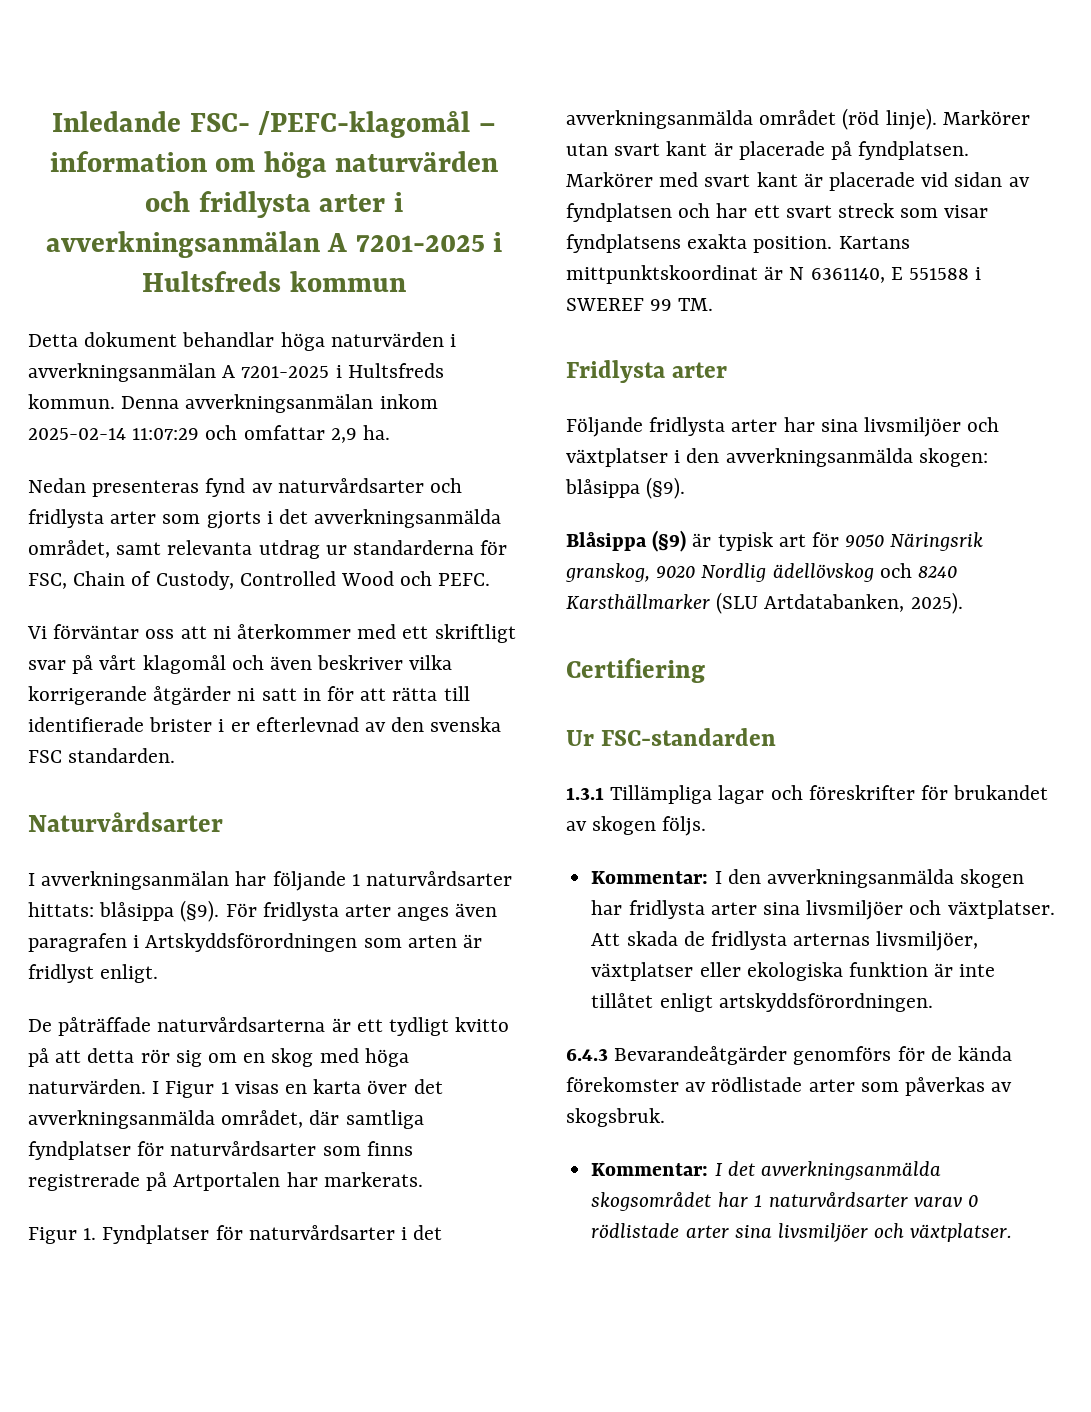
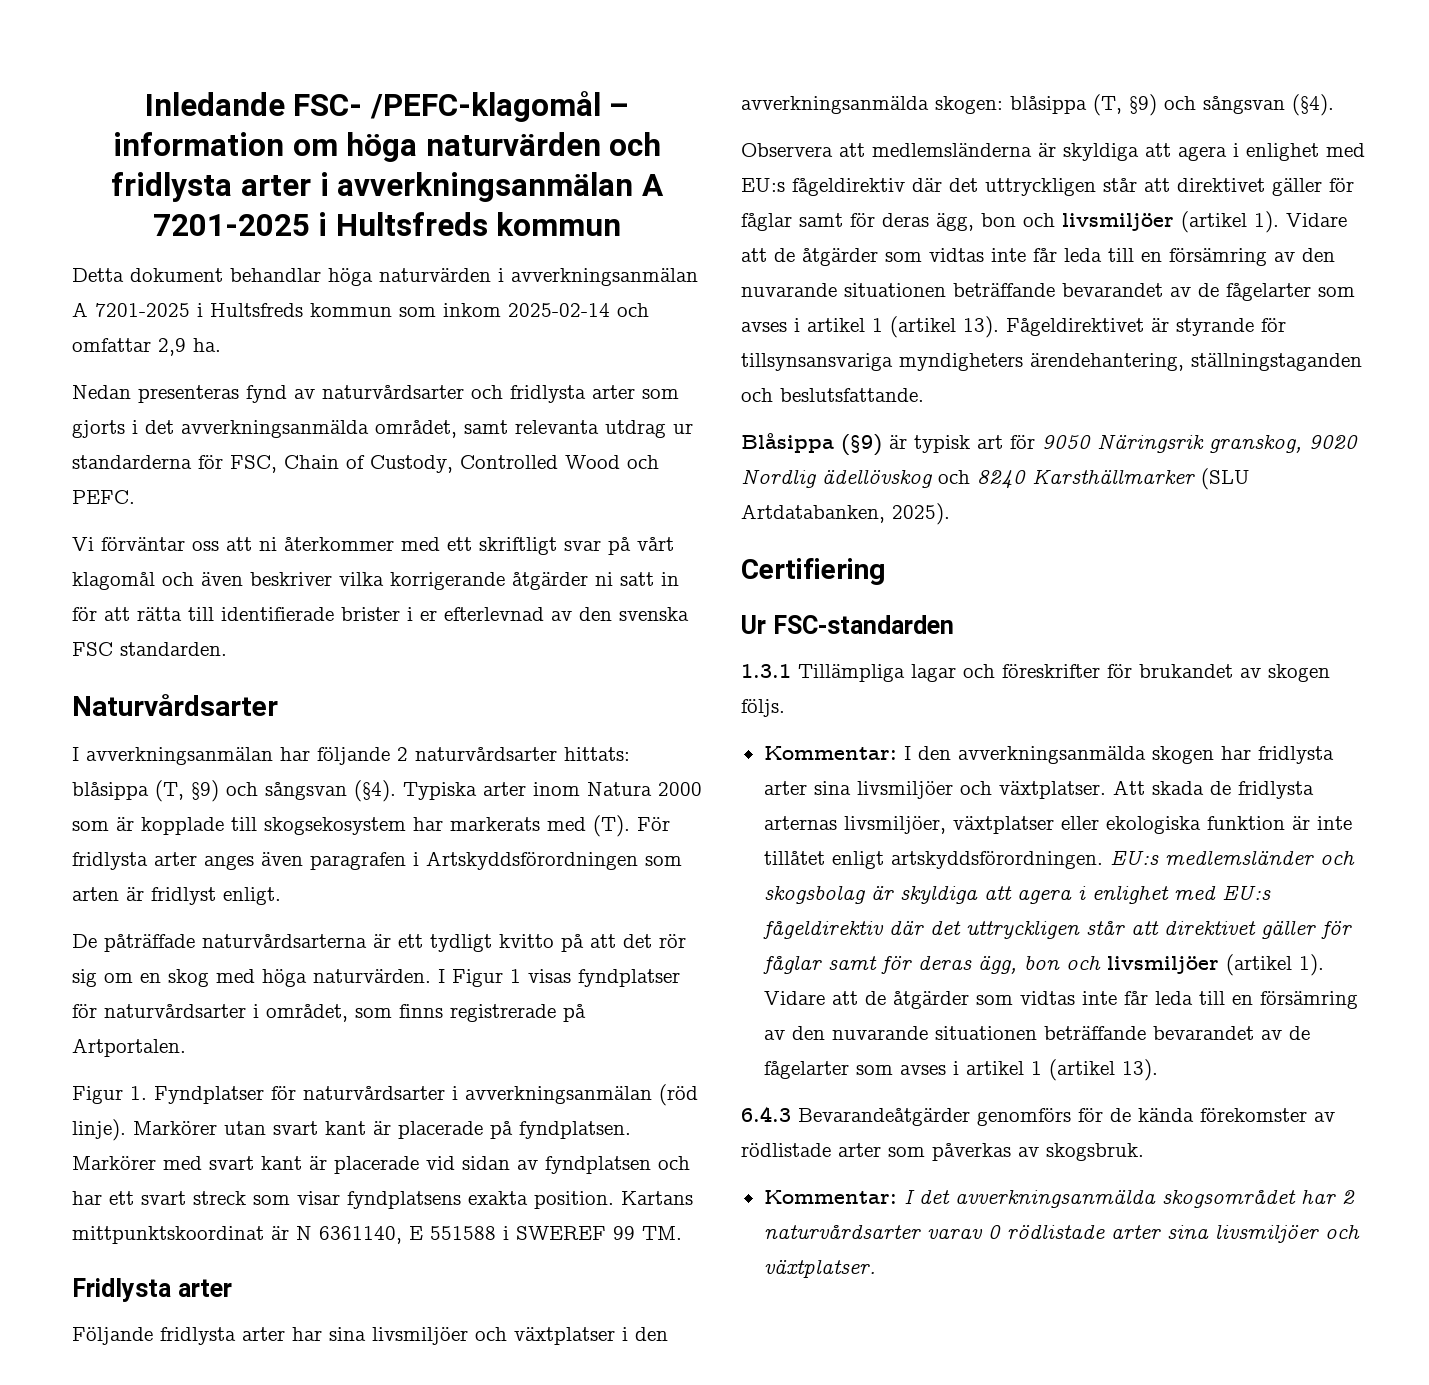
[28,394,374,413] kommun. Denna avverkningsanmälan -> [310,303,436,317] kommun som
[132,428,200,440] 11:07:29 -> (610, 310) none
[351,874,360,886] 1 -> [397,747,408,761] 2
[180,900,220,922] (§9). -> [155,780,702,802] [72,815,630,837] (T, §9) och sångsvan (§4). Typiska arter inom Natura 2000 som är kopplade till skogsekosystem har markerats med (T).
[87,1048,135,1063] detta -> [623,934,652,948] det
[285,1079,443,1094] [28,1110,424,1129] en karta över det avverkningsanmälda området, där samtliga -> (571, 976) none
(317, 1148) none -> [253,1004,348,1022] i området,
[173,1172,423,1191] Artportalen har markerats. -> [72,1038,186,1057] Artportalen.
[413,1225,443,1240] [566,110,837,129] det avverkningsanmälda området -> [465,1086,652,1104] avverkningsanmälan
[646,477,686,499] (§9). -> [1093,94,1334,116] [741,143,1365,161] [741,178,1354,196] [741,211,1347,233] [741,248,1335,266] [741,283,1355,301] [741,316,1286,338] [741,353,1362,371] [741,388,924,402] (T, §9) och sångsvan (§4). // Observera att medlemsländerna är skyldiga att agera i enlighet med EU:s fågeldirektiv där det uttryckligen står att direktivet gäller för fåglar samt för deras ägg, bon och livsmiljöer (artikel 1). Vidare att de åtgärder som vidtas inte får leda till en försämring av den nuvarande situationen beträffande bevarandet av de fågelarter som avses i artikel 1 (artikel 13). Fågeldirektivet är styrande för tillsynsansvariga myndigheters ärendehantering, ställningstaganden och beslutsfattande.
(933, 1002) none -> [1109,850,1355,865] [763,885,1271,904] [762,920,1352,939] [762,954,1324,976] [763,991,1358,1009] [763,1026,1310,1040] [763,1059,1158,1081] EU:s medlemsländer och skogsbolag är skyldiga att agera i enlighet med EU:s fågeldirektiv där det uttryckligen står att direktivet gäller för fåglar samt för deras ägg, bon och livsmiljöer (artikel 1). Vidare att de åtgärder som vidtas inte får leda till en försämring av den nuvarande situationen beträffande bevarandet av de fågelarter som avses i artikel 1 (artikel 13).
[753,1195,763,1207] 1 -> [1341,1190,1355,1204] 2

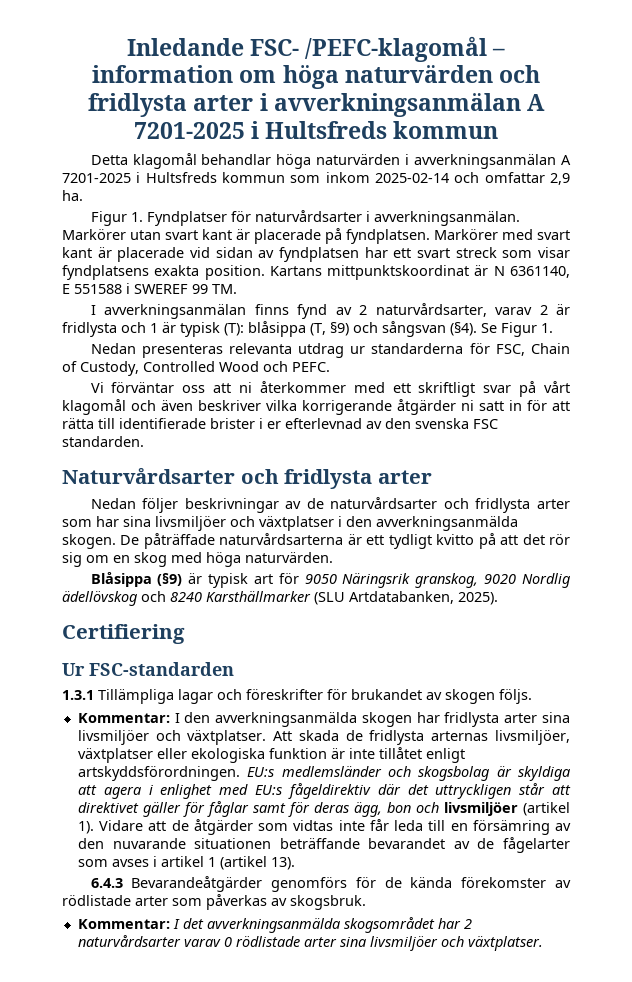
[130,268,223,282] dokument -> [132,153,197,169] klagomål
[72,385,679,403] [72,420,508,438] Nedan presenteras fynd av naturvårdsarter och fridlysta arter som gjorts i det avverkningsanmälda området, samt -> [90,210,520,226] [62,228,570,244] [62,247,571,262] [62,265,570,280] [62,283,237,294] [90,303,570,319] [62,321,553,337] [90,343,223,358] Figur 1. Fyndplatser för naturvårdsarter i avverkningsanmälan. Markörer utan svart kant är placerade på fyndplatsen. Markörer med svart kant är placerade vid sidan av fyndplatsen har ett svart streck som visar fyndplatsens exakta position. Kartans mittpunktskoordinat är N 6361140, E 551588 i SWEREF 99 TM. // I avverkningsanmälan finns fynd av 2 naturvårdsarter, varav 2 är fridlysta och 1 är typisk (T): blåsippa (T, §9) och sångsvan (§4). Se Figur 1. // Nedan presenteras
[72,747,630,765] [72,780,702,802] [72,815,670,837] [72,851,682,870] [72,887,281,905] // I avverkningsanmälan har följande 2 naturvårdsarter hittats: blåsippa (T, §9) och sångsvan (§4). Typiska arter inom Natura 2000 som är kopplade till skogsekosystem har markerats med (T). För fridlysta arter anges även paragrafen i Artskyddsförordningen som arten är fridlyst enligt. // -> [240,469,432,489] [90,497,570,513] [62,516,518,531] [62,534,116,549] och fridlysta arter // Nedan följer beskrivningar av de naturvårdsarter och fridlysta arter som har sina livsmiljöer och växtplatser i den avverkningsanmälda skogen.
[438,969,680,987] [72,1004,586,1022] [72,1038,186,1057] [72,1084,698,1106] [72,1119,631,1141] [72,1156,690,1174] [72,1191,693,1209] [72,1226,682,1244] [72,1278,232,1302] [72,1327,668,1345] [741,94,1334,116] [741,143,1365,161] [741,178,1354,196] [741,211,1347,233] [741,248,1335,266] [741,283,1355,301] [741,316,1286,338] [741,353,1362,371] [741,388,924,402] I Figur 1 visas fyndplatser för naturvårdsarter i området, som finns registrerade på Artportalen. // Figur 1. Fyndplatser för naturvårdsarter i avverkningsanmälan (röd linje). Markörer utan svart kant är placerade på fyndplatsen. Markörer med svart kant är placerade vid sidan av fyndplatsen och har ett svart streck som visar fyndplatsens exakta position. Kartans mittpunktskoordinat är N 6361140, E 551588 i SWEREF 99 TM. // Fridlysta arter // Följande fridlysta arter har sina livsmiljöer och växtplatser i den avverkningsanmälda skogen: blåsippa (T, §9) och sångsvan (§4). // Observera att medlemsländerna är skyldiga att agera i enlighet med EU:s fågeldirektiv där det uttryckligen står att direktivet gäller för fåglar samt för deras ägg, bon och livsmiljöer (artikel 1). Vidare att de åtgärder som vidtas inte får leda till en försämring av den nuvarande situationen beträffande bevarandet av de fågelarter som avses i artikel 1 (artikel 13). Fågeldirektivet är styrande för tillsynsansvariga myndigheters ärendehantering, ställningstaganden och beslutsfattande. -> (333, 557) none

